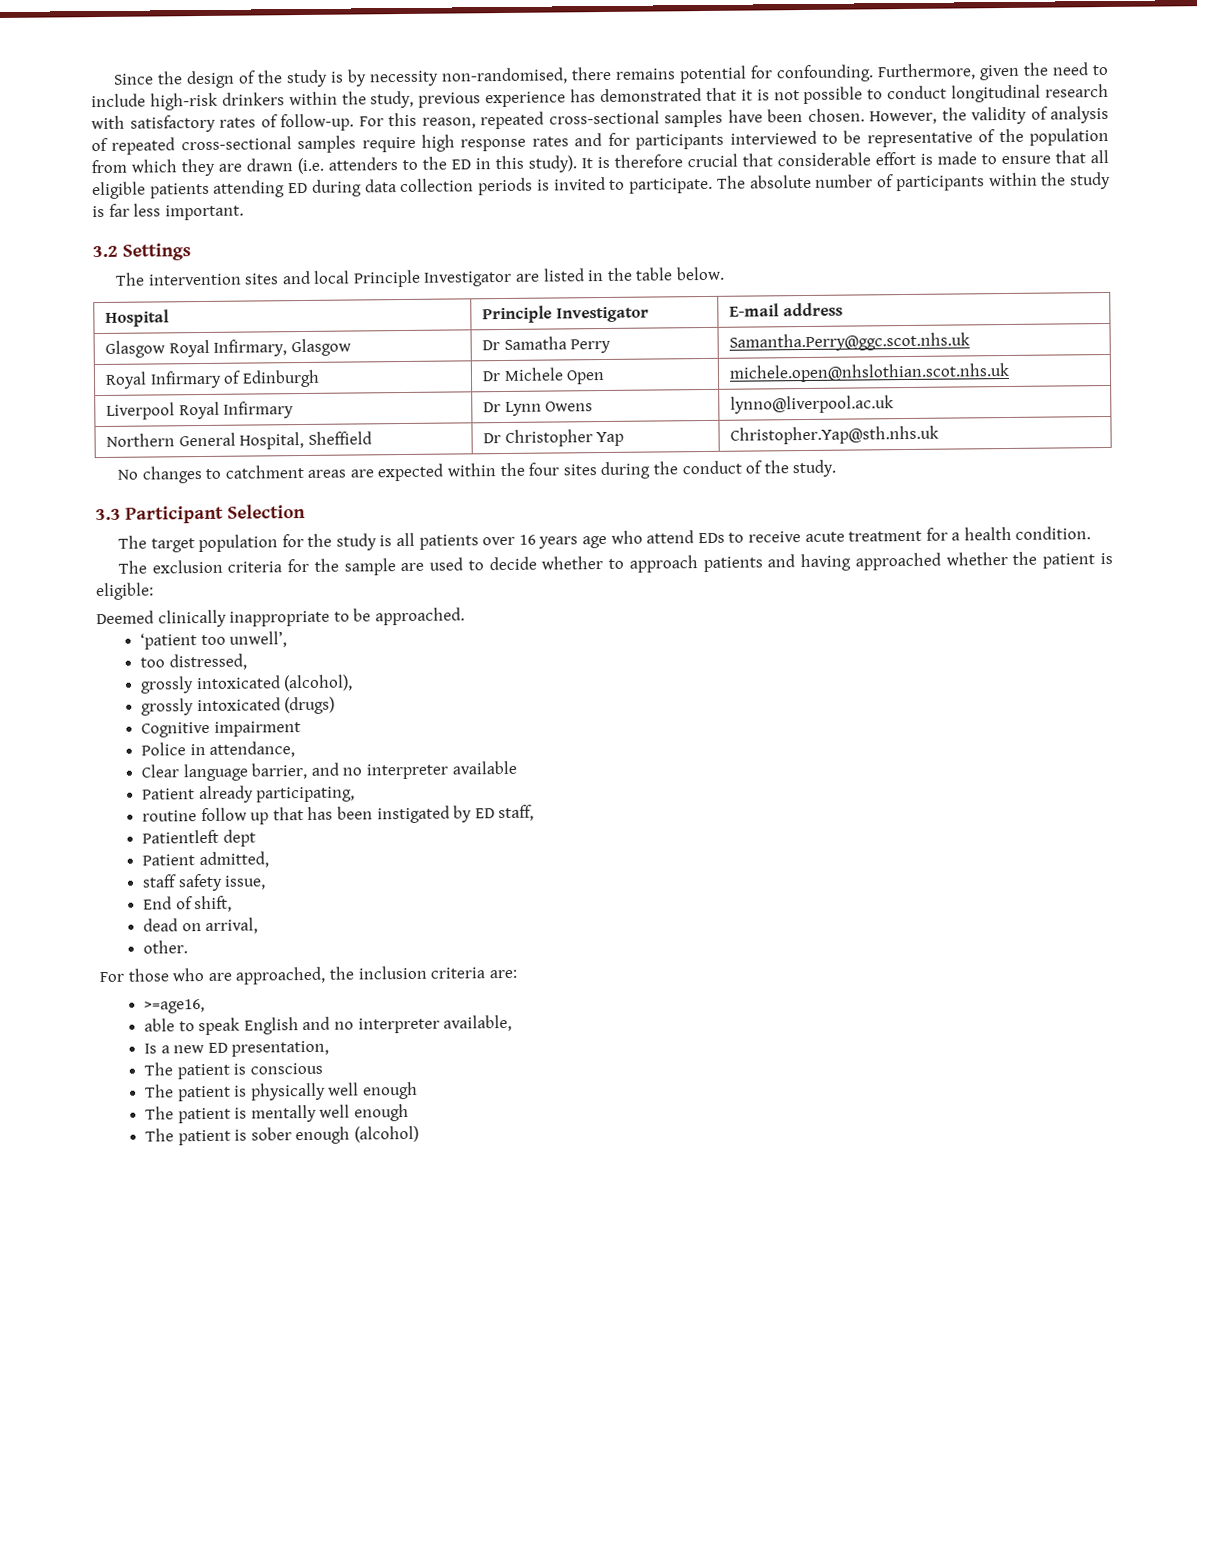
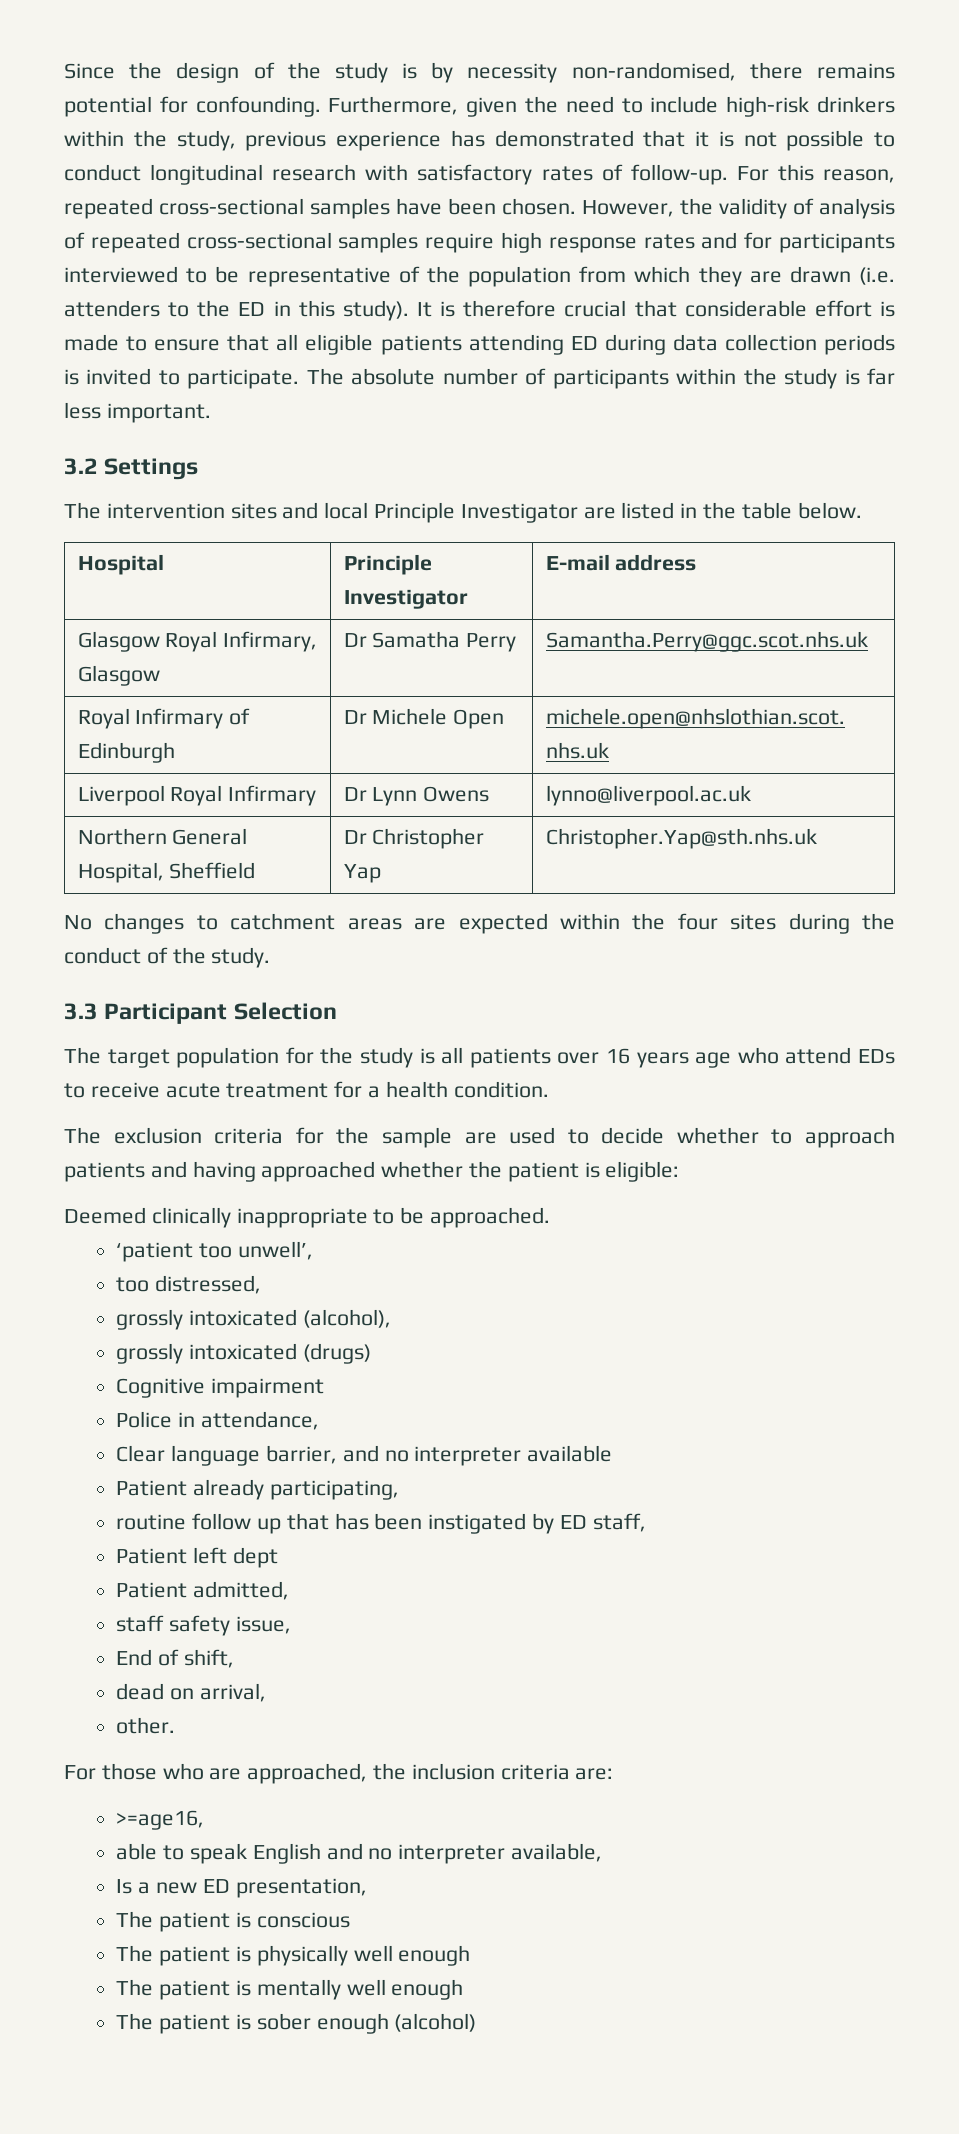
[142,829,220,844] Patientleft -> [116,1547,228,1564] Patient left

